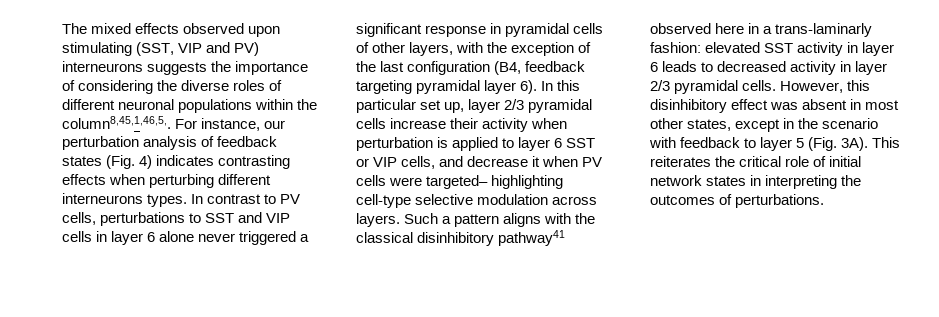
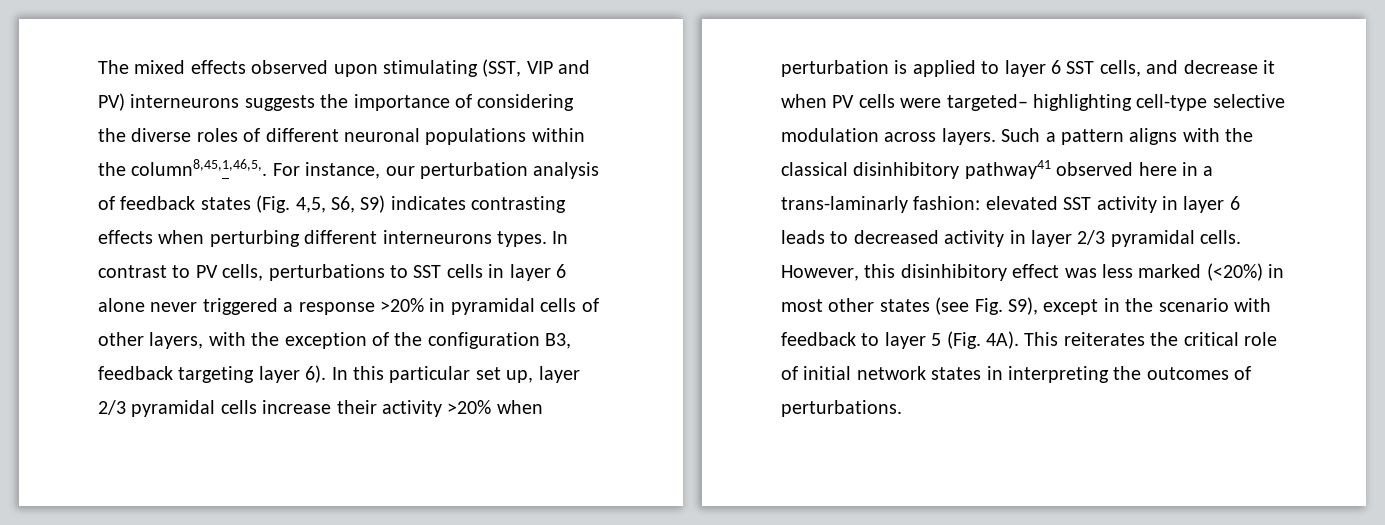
[139,155,153,169] 4) -> [295,195,386,213] 4,5, S6, S9)
[238,212,291,223] and VIP -> (442, 271) none
[356,23,487,37] significant response -> [298,298,424,315] response >20%
[380,61,522,75] last configuration (B4, -> [427,332,572,349] configuration B3,
[416,80,481,94] pyramidal -> (255, 374) none
(529, 125) none -> [447,400,492,414] >20%
[356,157,398,167] or VIP -> (1095, 67) none
[802,99,900,110] [650,118,732,131] absent in most other states, -> [1102,263,1285,281] [781,297,1038,315] less marked (<20%) in most other states (see Fig. S9),
[841,137,869,151] 3A). -> [986,331,1019,349] 4A).

